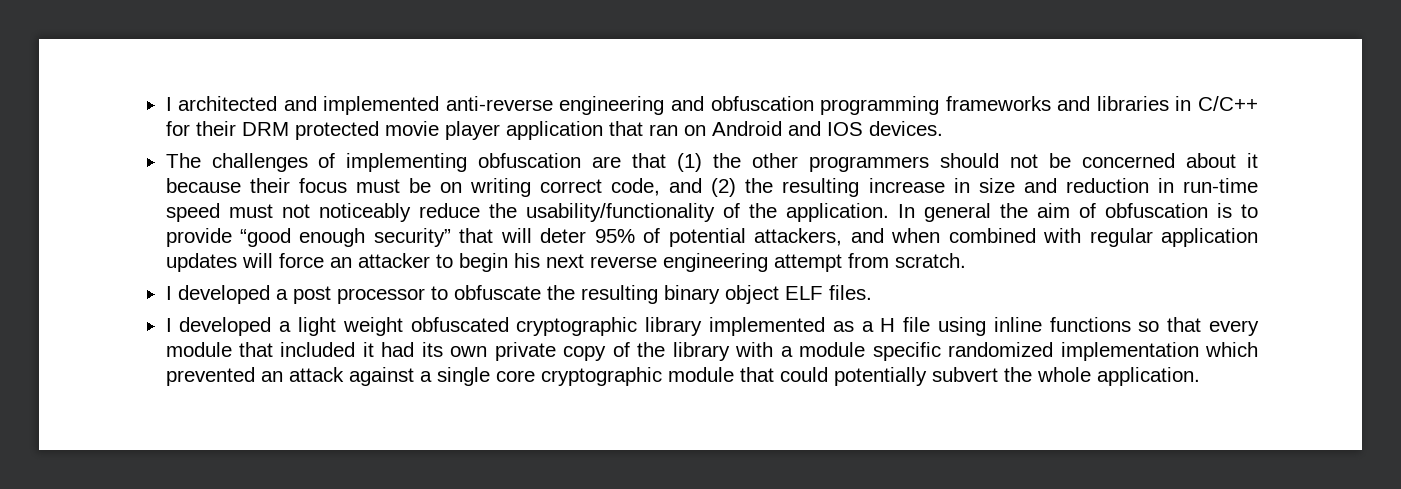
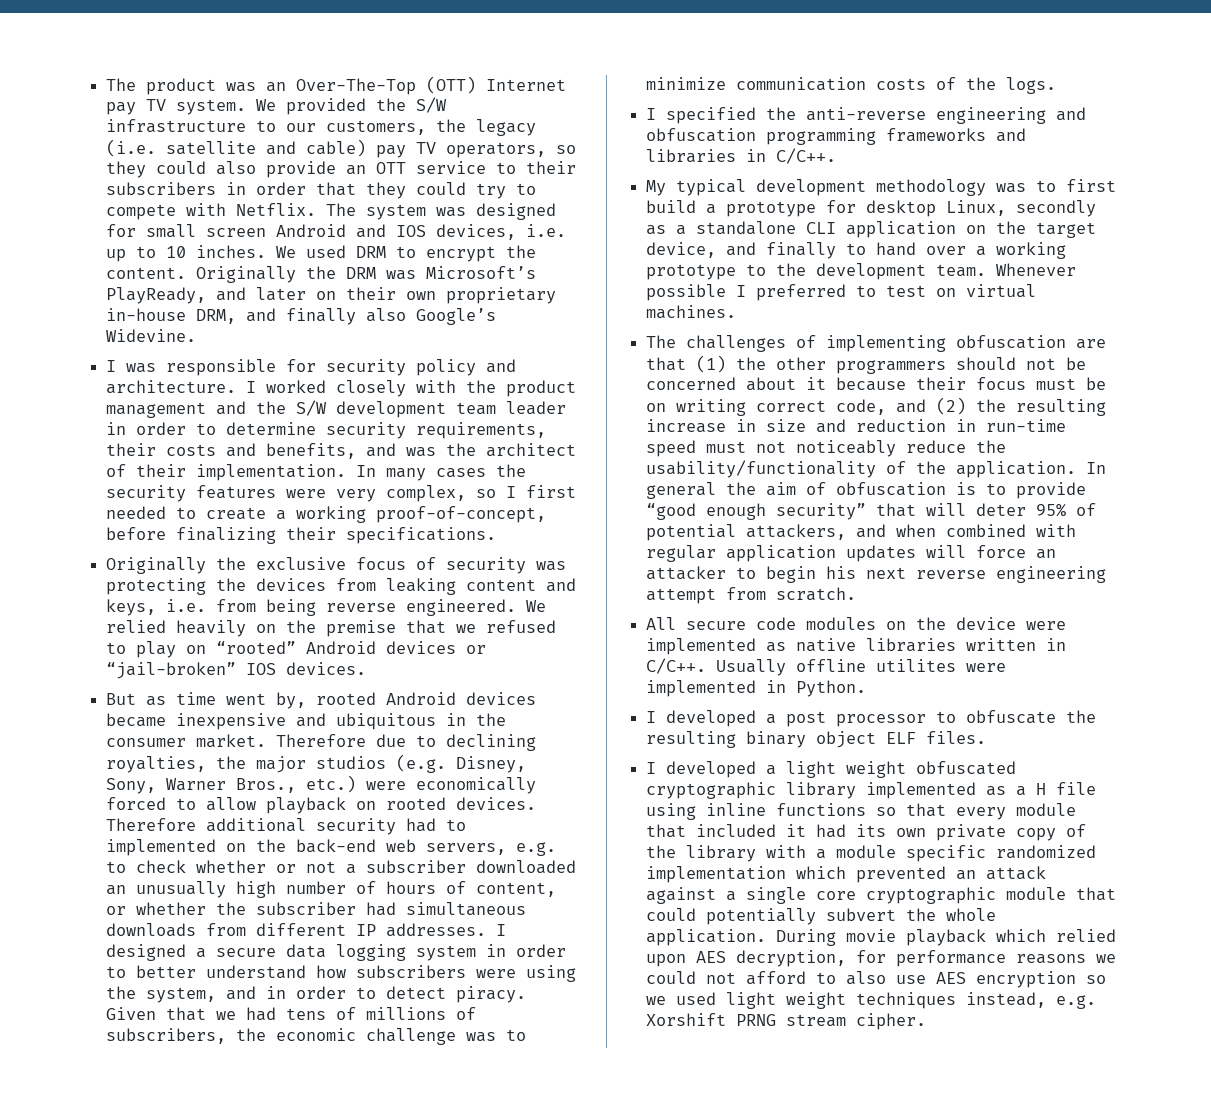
[165,96,440,115] I architected and implemented -> [106,76,567,95] [106,97,448,115] [106,119,537,136] [106,139,577,158] [106,161,577,178] [106,182,537,199] [106,203,557,220] [106,224,567,240] [106,245,537,262] [106,266,537,283] [106,287,557,304] [106,308,497,325] [106,329,197,342] [106,359,517,376] [106,380,577,397] [106,400,567,418] [106,422,547,439] [106,443,577,459] [106,464,527,481] [106,485,577,502] [106,506,547,523] [106,527,497,544] [106,557,567,574] [106,578,577,595] [106,599,547,616] [106,620,557,637] [106,641,487,658] [106,662,367,679] [106,692,537,709] [106,713,507,730] [106,734,537,751] [106,754,527,773] [106,775,537,794] [106,797,537,814] [106,818,467,835] [106,839,557,856] [106,860,577,874] [106,881,557,898] [106,902,527,916] [106,923,507,937] [106,944,567,961] [106,965,577,982] [106,986,527,1003] [106,1007,477,1021] [106,1028,527,1045] [646,77,1057,94] [646,107,797,124] The product was an Over-The-Top (OTT) Internet pay TV system. We provided the S/W infrastructure to our customers, the legacy (i.e. satellite and cable) pay TV operators, so they could also provide an OTT service to their subscribers in order that they could try to compete with Netflix. The system was designed for small screen Android and IOS devices, i.e. up to 10 inches. We used DRM to encrypt the content. Originally the DRM was Microsoft’s PlayReady, and later on their own proprietary in-house DRM, and finally also Google’s Widevine. // I was responsible for security policy and architecture. I worked closely with the product management and the S/W development team leader in order to determine security requirements, their costs and benefits, and was the architect of their implementation. In many cases the security features were very complex, so I first needed to create a working proof-of-concept, before finalizing their specifications. // Originally the exclusive focus of security was protecting the devices from leaking content and keys, i.e. from being reverse engineered. We relied heavily on the premise that we refused to play on “rooted” Android devices or “jail-broken” IOS devices. // But as time went by, rooted Android devices became inexpensive and ubiquitous in the consumer market. Therefore due to declining royalties, the major studios (e.g. Disney, Sony, Warner Bros., etc.) were economically forced to allow playback on rooted devices. Therefore additional security had to implemented on the back-end web servers, e.g. to check whether or not a subscriber downloaded an unusually high number of hours of content, or whether the subscriber had simultaneous downloads from different IP addresses. I designed a secure data logging system in order to better understand how subscribers were using the system, and in order to detect piracy. Given that we had tens of millions of subscribers, the economic challenge was to minimize communication costs of the logs. // I specified the
[1198,96,1258,111] [165,121,943,140] C/C++ for their DRM protected movie player application that ran on Android and IOS devices. -> [776,148,837,164] [646,179,1117,196] [646,200,1097,217] [646,221,1097,238] [646,242,1067,259] [646,263,1077,280] [646,284,1037,301] [646,305,737,319] C/C++. // My typical development methodology was to first build a prototype for desktop Linux, secondly as a standalone CLI application on the target device, and finally to hand over a working prototype to the development team. Whenever possible I preferred to test on virtual machines.
(966, 260) none -> [646,617,1067,630] [646,638,1067,655] [646,658,1007,676] [646,680,867,697] // All secure code modules on the device were implemented as native libraries written in C/C++. Usually offline utilites were implemented in Python.
(1200, 376) none -> [776,929,1117,946] [646,950,1117,967] [646,971,1107,988] [646,992,1097,1009] [646,1013,927,1030] During movie playback which relied upon AES decryption, for performance reasons we could not afford to also use AES encryption so we used light weight techniques instead, e.g. Xorshift PRNG stream cipher.

